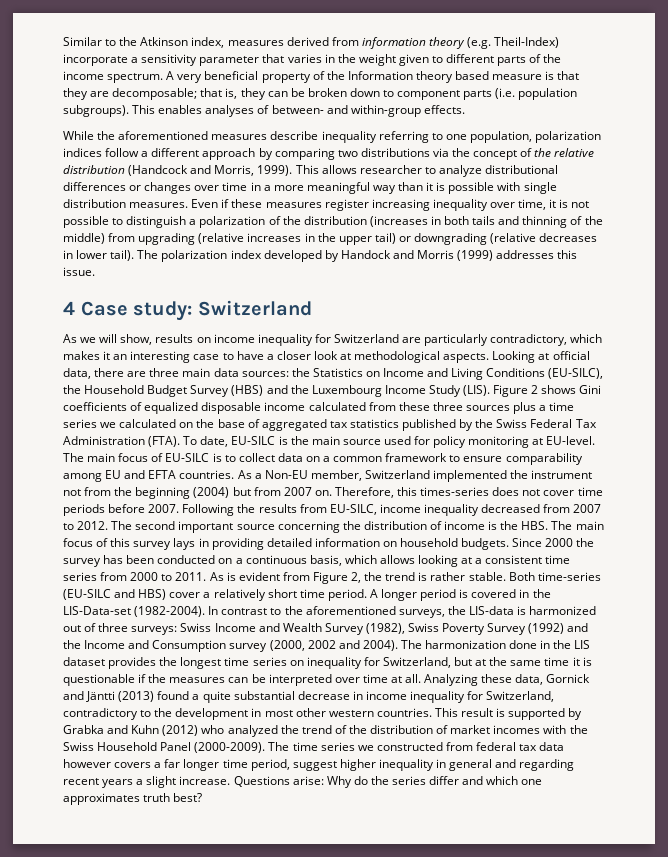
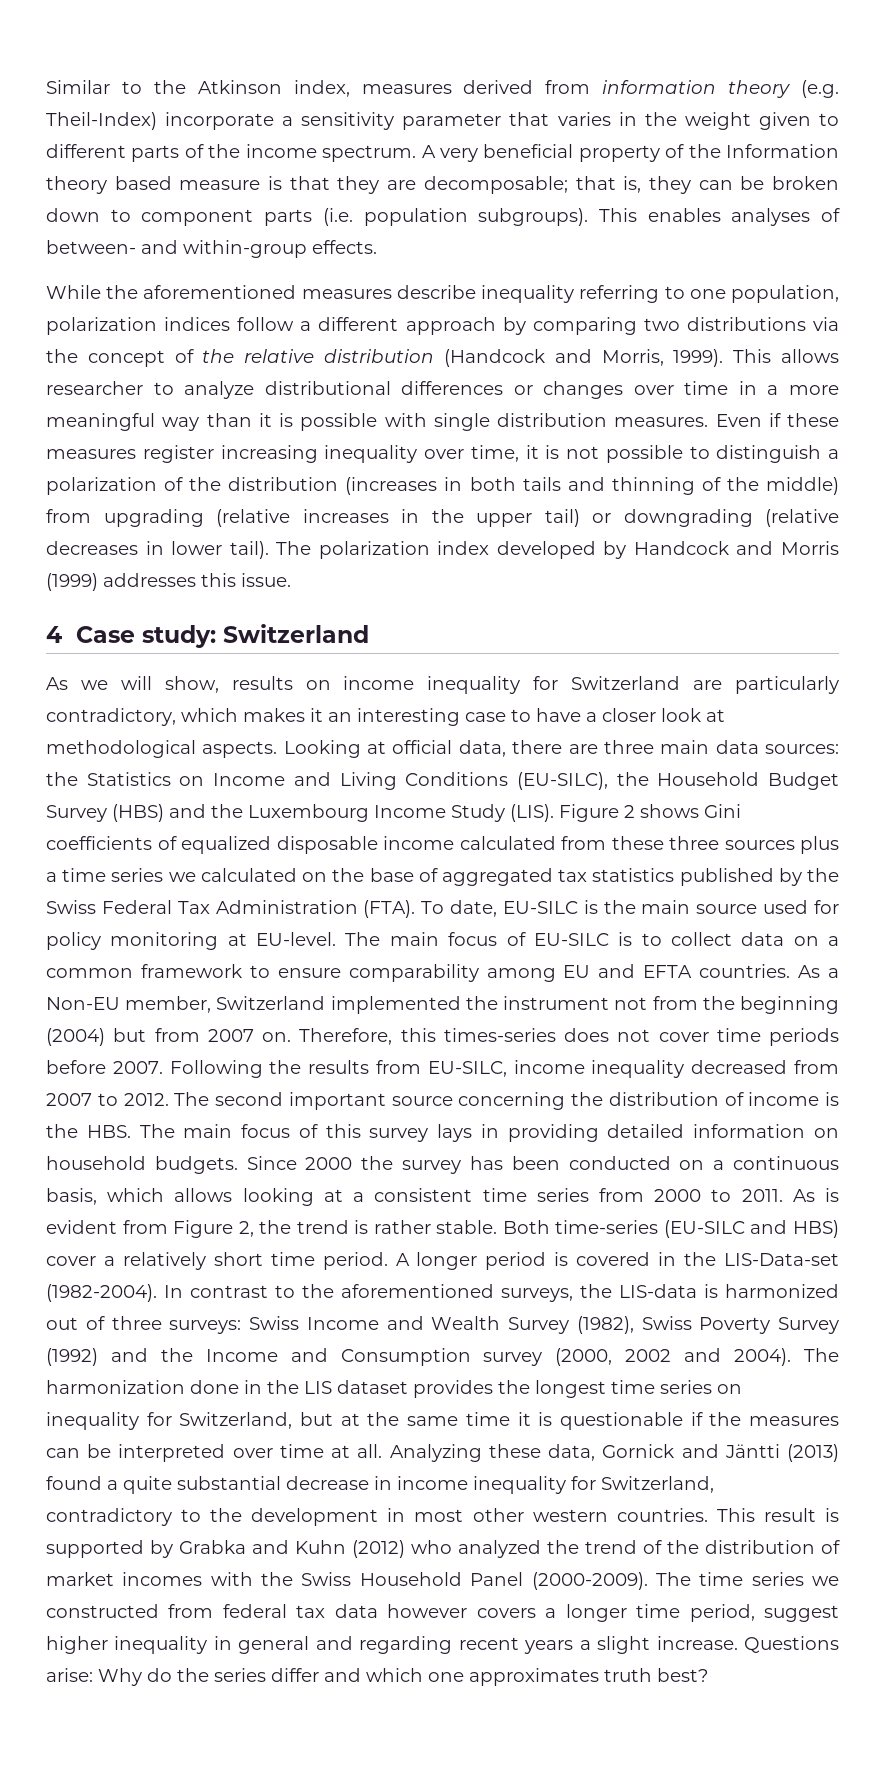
[340,250,391,259] Handock -> [633,541,729,555] Handcock
[164,759,181,768] far -> (557, 1613) none

